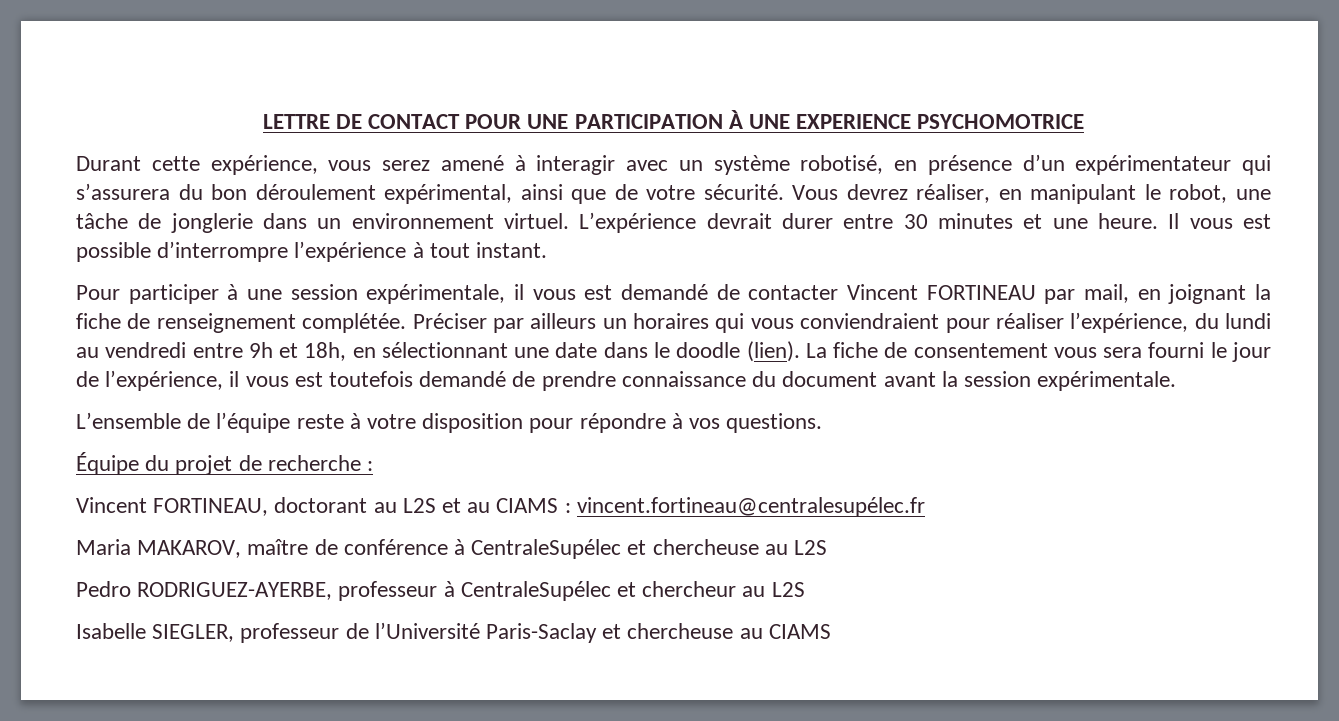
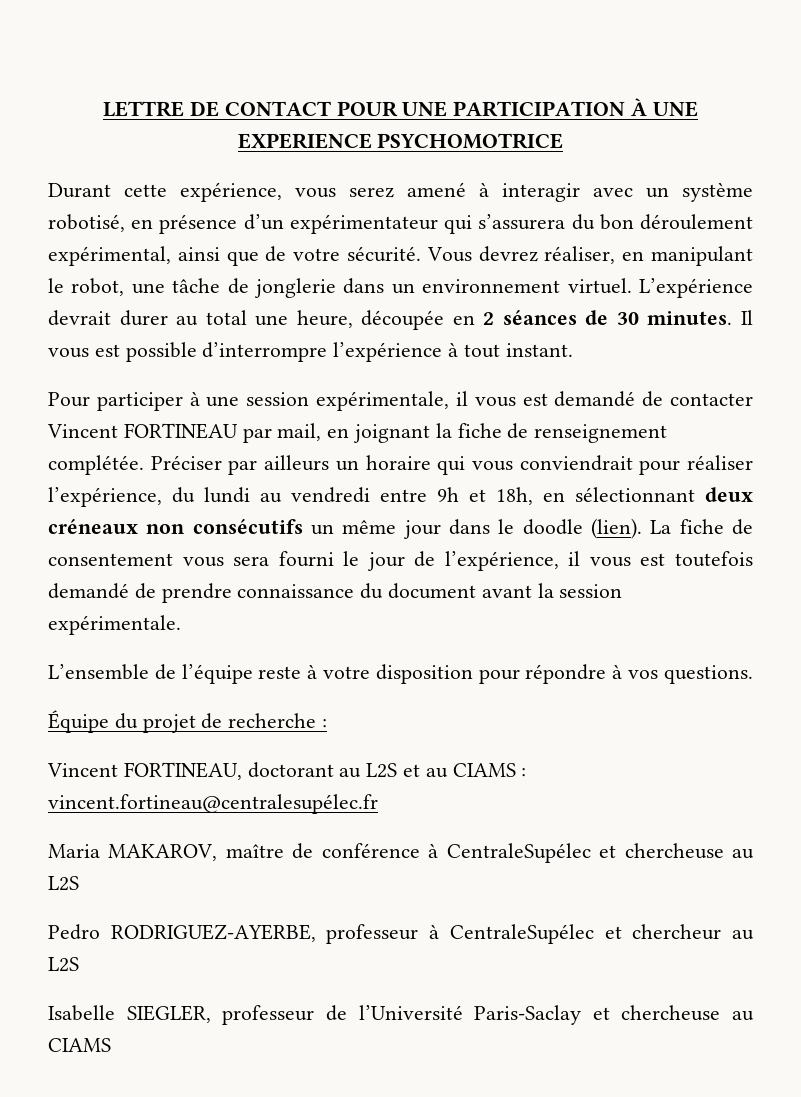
[843,213,1159,229] entre 30 minutes et une heure. -> [176,310,733,330] au total une heure, découpée en 2 séances de 30 minutes.
[633,313,709,329] horaires -> [365,455,431,470] horaire
[800,313,940,329] conviendraient -> [519,455,633,471] conviendrait
[514,342,598,358] une date -> [705,487,753,502] [48,519,441,539] deux créneaux non consécutifs un même jour

